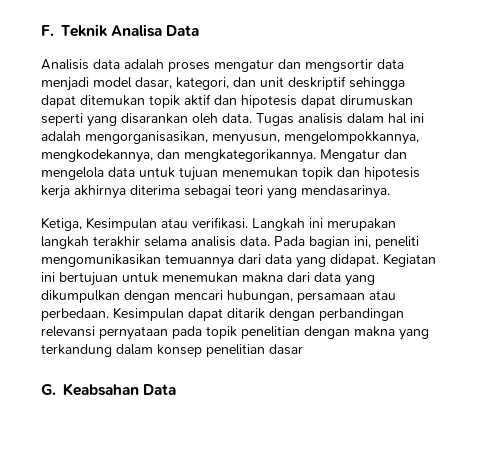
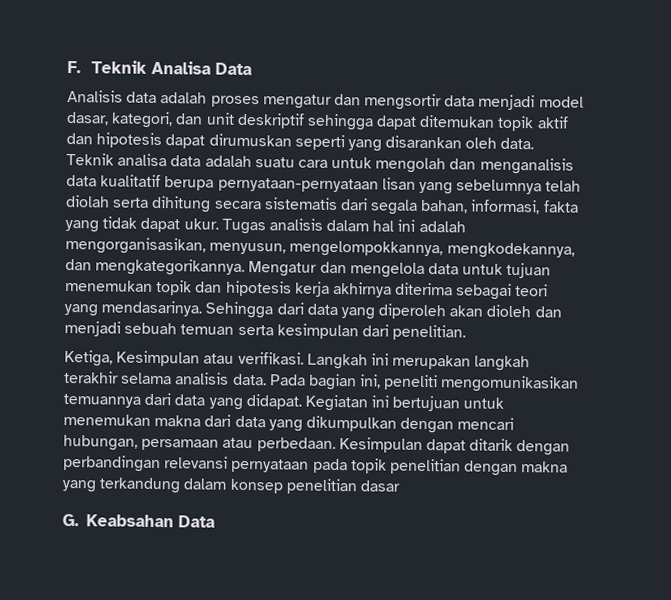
(252, 118) none -> [66,152,574,175] [66,174,582,195] [66,194,579,215] [65,216,219,233] Teknik analisa data adalah suatu cara untuk mengolah dan menganalisis data kualitatif berupa pernyataan-pernyataan lisan yang sebelumnya telah diolah serta dihitung secara sistematis dari segala bahan, informasi, fakta yang tidak dapat ukur.
(390, 192) none -> [205,301,562,320] [64,320,467,341] Sehingga dari data yang diperoleh akan dioleh dan menjadi sebuah temuan serta kesimpulan dari penelitian.

